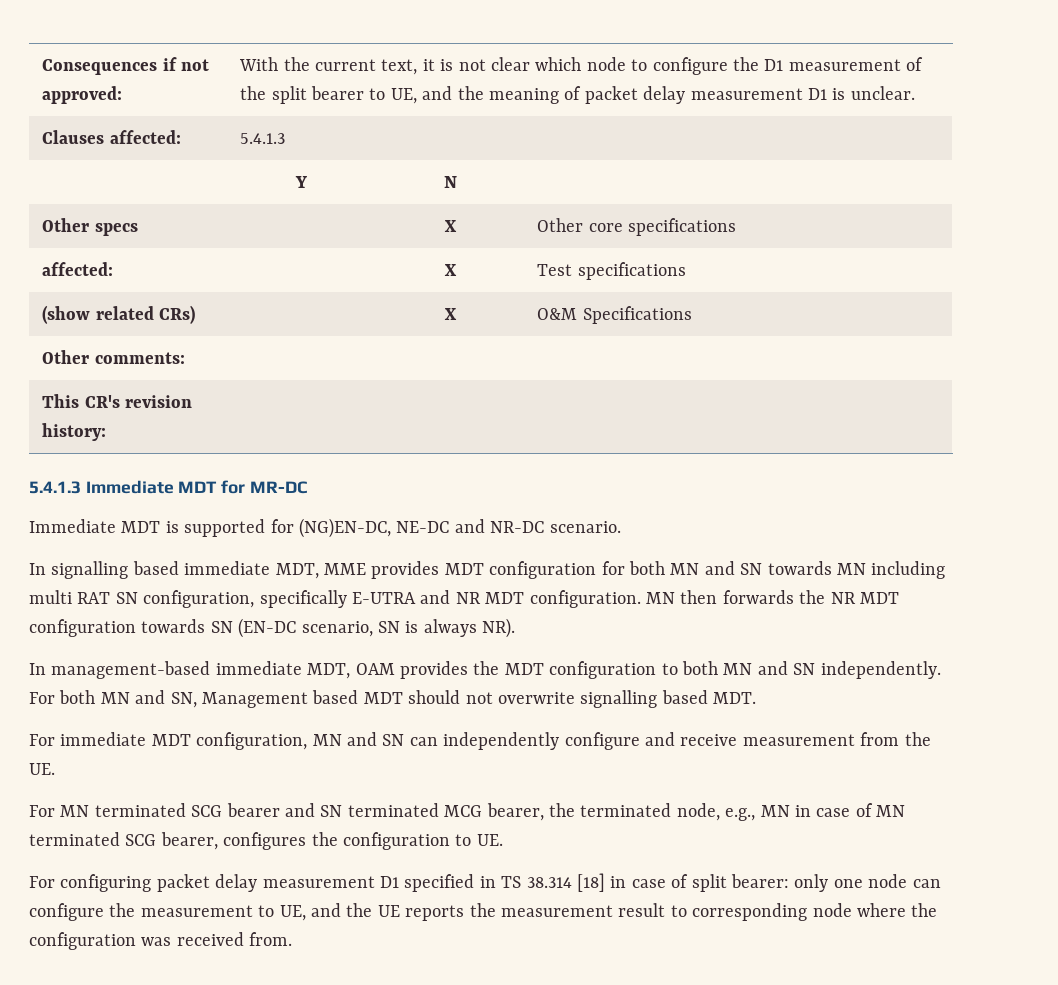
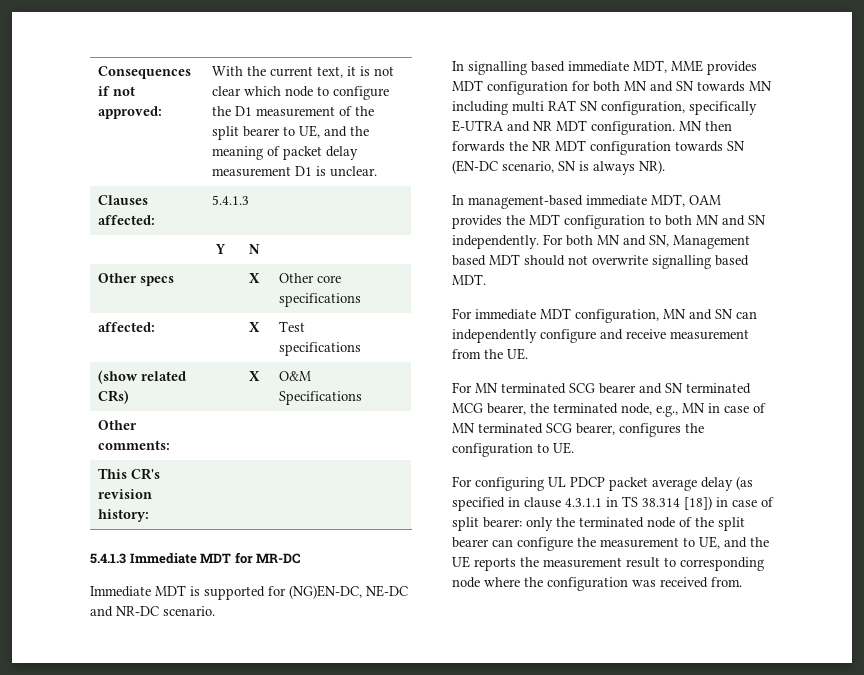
[156,874,475,892] packet delay measurement D1 specified -> [548,476,753,491] [452,497,602,511] UL PDCP packet average delay (as specified in clause 4.3.1.1
[576,873,605,892] [18] -> [684,496,712,510] [18])
[833,874,908,888] one node -> [556,517,745,531] [452,537,489,548] the terminated node of the split bearer

